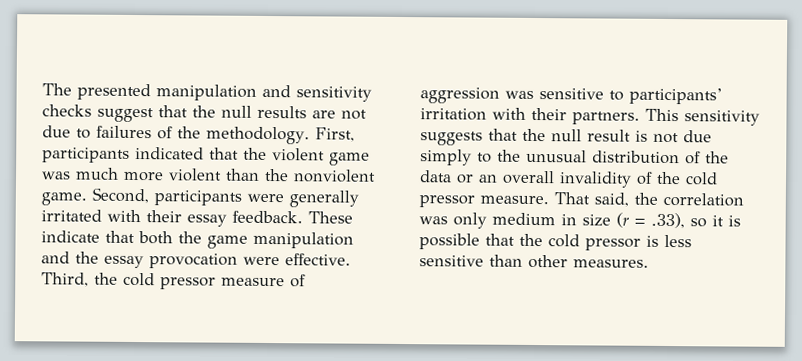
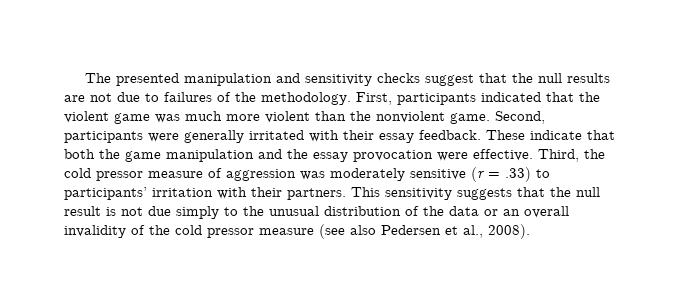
[539,88,604,100] sensitive -> [330,167,531,182] moderately sensitive (r = .33)
[480,192,744,207] [419,212,741,229] [419,233,692,251] [419,254,649,269] measure. That said, the correlation was only medium in size (r = .33), so it is possible that the cold pressor is less sensitive than other measures. -> [259,224,530,239] measure (see also Pedersen et al., 2008).

